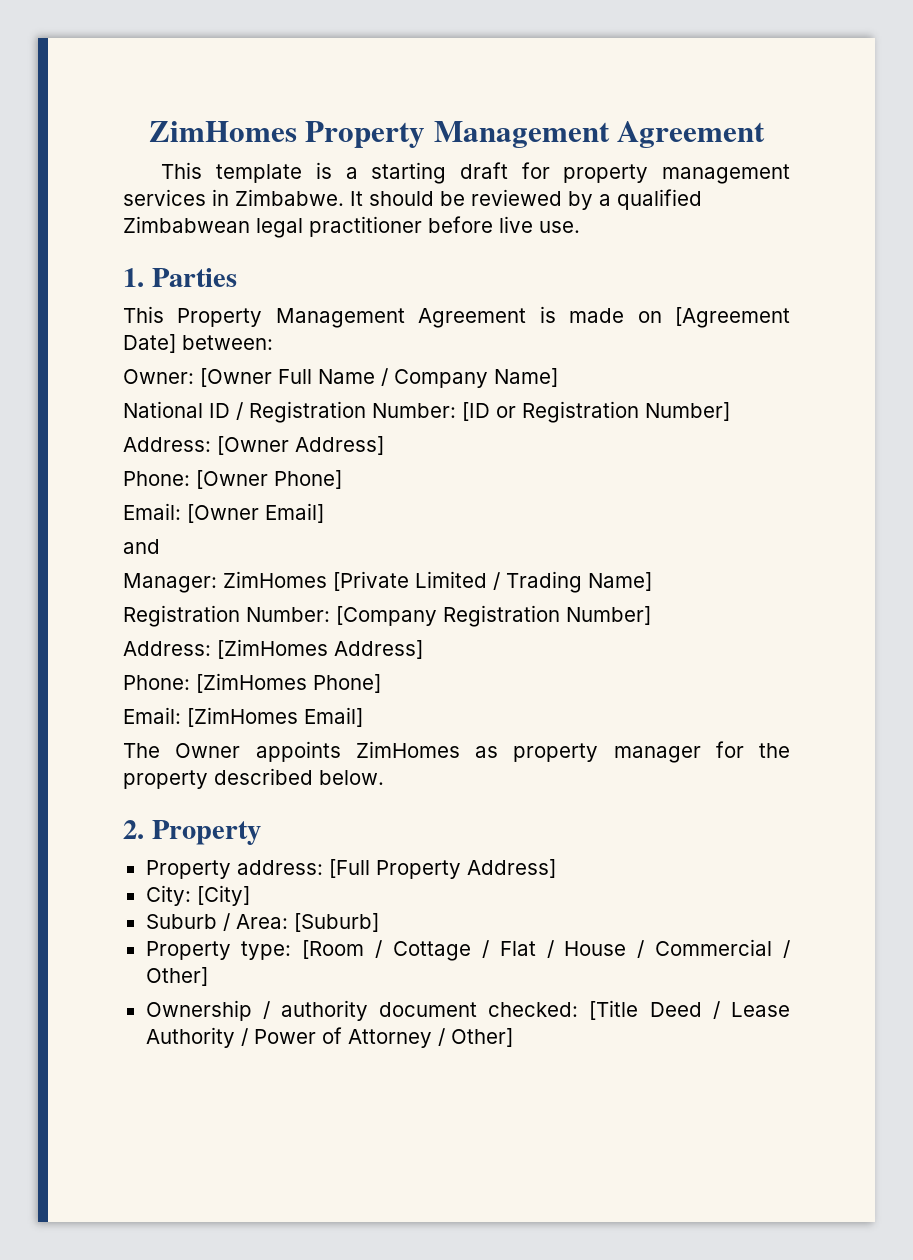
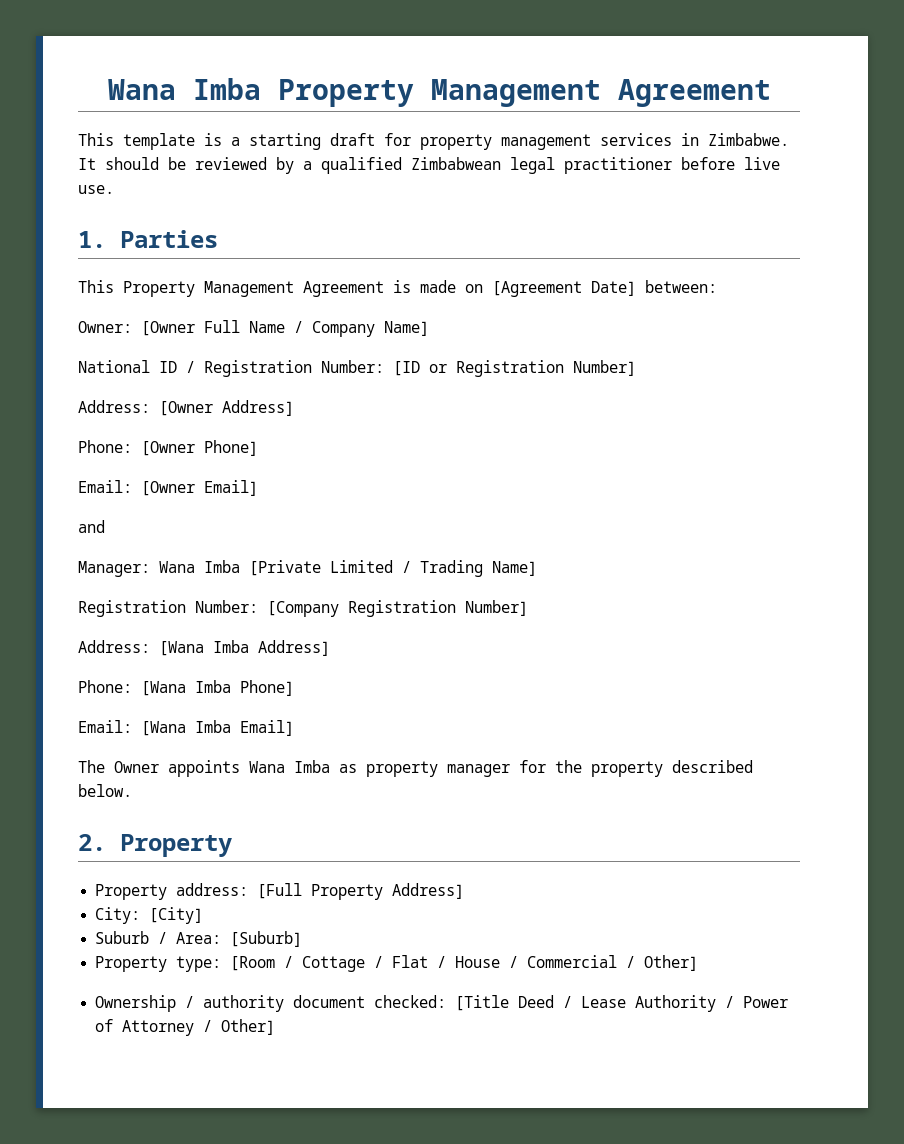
[148,121,297,142] ZimHomes -> [107,78,261,100] Wana Imba
[223,571,327,588] ZimHomes -> [159,560,240,573] Wana Imba
[217,639,423,659] [123,673,381,693] [123,707,298,727] [ZimHomes Address] // Phone: [ZimHomes Phone] // Email: [ZimHomes -> [159,640,330,656] [78,680,294,696] [78,720,231,736] [Wana Imba Address] // Phone: [Wana Imba Phone] // Email: [Wana Imba
[355,741,460,758] ZimHomes -> [249,760,330,773] Wana Imba

